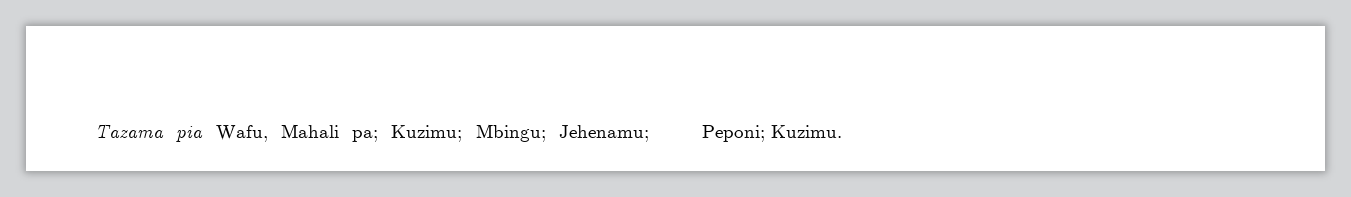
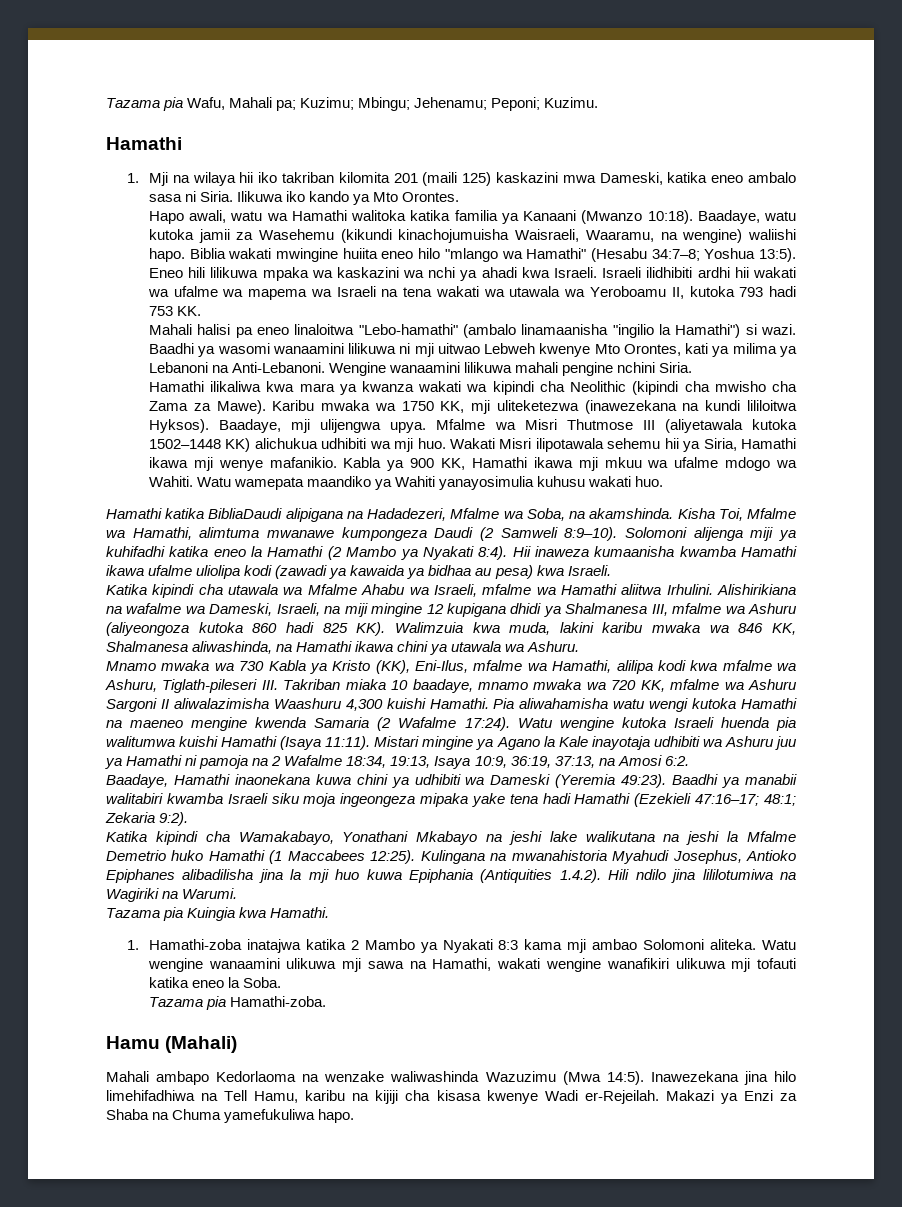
(842, 131) none -> [106,137,182,150] [127,172,796,186] [148,191,460,205] [148,210,796,224] [148,229,797,243] [148,248,796,262] [148,267,797,281] [147,286,797,300] [148,306,202,316] [148,324,797,338] [148,343,797,357] [148,362,693,376] [148,381,798,395] [148,400,797,414] [148,419,798,433] [148,438,796,452] [148,457,798,471] [148,476,664,490] [106,508,797,522] [106,527,796,541] [106,546,798,560] [106,565,611,579] [106,584,797,598] [106,603,797,617] [106,622,796,636] [106,641,580,655] [106,660,796,674] [105,679,798,693] [106,698,797,712] [106,717,797,731] [106,736,798,750] [105,755,689,769] [106,774,797,788] [106,793,796,807] [105,812,189,826] [106,831,796,845] [106,850,796,864] [106,869,797,883] [106,888,238,902] [106,907,330,921] [127,939,797,953] [147,958,796,972] [148,977,282,988] [148,996,327,1010] [106,1036,238,1053] [106,1071,797,1085] [106,1090,798,1104] [106,1109,355,1123] // Hamathi // 1. Mji na wilaya hii iko takriban kilomita 201 (maili 125) kaskazini mwa Dameski, katika eneo ambalo sasa ni Siria. Ilikuwa iko kando ya Mto Orontes. // Hapo awali, watu wa Hamathi walitoka katika familia ya Kanaani (Mwanzo 10:18). Baadaye, watu kutoka jamii za Wasehemu (kikundi kinachojumuisha Waisraeli, Waaramu, na wengine) waliishi hapo. Biblia wakati mwingine huiita eneo hilo "mlango wa Hamathi" (Hesabu 34:7–8; Yoshua 13:5). Eneo hili lilikuwa mpaka wa kaskazini wa nchi ya ahadi kwa Israeli. Israeli ilidhibiti ardhi hii wakati wa ufalme wa mapema wa Israeli na tena wakati wa utawala wa Yeroboamu II, kutoka 793 hadi 753 KK. // Mahali halisi pa eneo linaloitwa "Lebo-hamathi" (ambalo linamaanisha "ingilio la Hamathi") si wazi. Baadhi ya wasomi wanaamini lilikuwa ni mji uitwao Lebweh kwenye Mto Orontes, kati ya milima ya Lebanoni na Anti-Lebanoni. Wengine wanaamini lilikuwa mahali pengine nchini Siria. // Hamathi ilikaliwa kwa mara ya kwanza wakati wa kipindi cha Neolithic (kipindi cha mwisho cha Zama za Mawe). Karibu mwaka wa 1750 KK, mji uliteketezwa (inawezekana na kundi lililoitwa Hyksos). Baadaye, mji ulijengwa upya. Mfalme wa Misri Thutmose III (aliyetawala kutoka 1502–1448 KK) alichukua udhibiti wa mji huo. Wakati Misri ilipotawala sehemu hii ya Siria, Hamathi ikawa mji wenye mafanikio. Kabla ya 900 KK, Hamathi ikawa mji mkuu wa ufalme mdogo wa Wahiti. Watu wamepata maandiko ya Wahiti yanayosimulia kuhusu wakati huo. // Hamathi katika BibliaDaudi alipigana na Hadadezeri, Mfalme wa Soba, na akamshinda. Kisha Toi, Mfalme wa Hamathi, alimtuma mwanawe kumpongeza Daudi (2 Samweli 8:9–10). Solomoni alijenga miji ya kuhifadhi katika eneo la Hamathi (2 Mambo ya Nyakati 8:4). Hii inaweza kumaanisha kwamba Hamathi ikawa ufalme uliolipa kodi (zawadi ya kawaida ya bidhaa au pesa) kwa Israeli. // Katika kipindi cha utawala wa Mfalme Ahabu wa Israeli, mfalme wa Hamathi aliitwa Irhulini. Alishirikiana na wafalme wa Dameski, Israeli, na miji mingine 12 kupigana dhidi ya Shalmanesa III, mfalme wa Ashuru (aliyeongoza kutoka 860 hadi 825 KK). Walimzuia kwa muda, lakini karibu mwaka wa 846 KK, Shalmanesa aliwashinda, na Hamathi ikawa chini ya utawala wa Ashuru. // Mnamo mwaka wa 730 Kabla ya Kristo (KK), Eni-Ilus, mfalme wa Hamathi, alilipa kodi kwa mfalme wa Ashuru, Tiglath-pileseri III. Takriban miaka 10 baadaye, mnamo mwaka wa 720 KK, mfalme wa Ashuru Sargoni II aliwalazimisha Waashuru 4,300 kuishi Hamathi. Pia aliwahamisha watu wengi kutoka Hamathi na maeneo mengine kwenda Samaria (2 Wafalme 17:24). Watu wengine kutoka Israeli huenda pia walitumwa kuishi Hamathi (Isaya 11:11). Mistari mingine ya Agano la Kale inayotaja udhibiti wa Ashuru juu ya Hamathi ni pamoja na 2 Wafalme 18:34, 19:13, Isaya 10:9, 36:19, 37:13, na Amosi 6:2. // Baadaye, Hamathi inaonekana kuwa chini ya udhibiti wa Dameski (Yeremia 49:23). Baadhi ya manabii walitabiri kwamba Israeli siku moja ingeongeza mipaka yake tena hadi Hamathi (Ezekieli 47:16–17; 48:1; Zekaria 9:2). // Katika kipindi cha Wamakabayo, Yonathani Mkabayo na jeshi lake walikutana na jeshi la Mfalme Demetrio huko Hamathi (1 Maccabees 12:25). Kulingana na mwanahistoria Myahudi Josephus, Antioko Epiphanes alibadilisha jina la mji huo kuwa Epiphania (Antiquities 1.4.2). Hili ndilo jina lililotumiwa na Wagiriki na Warumi. // Tazama pia Kuingia kwa Hamathi. // 1. Hamathi-zoba inatajwa katika 2 Mambo ya Nyakati 8:3 kama mji ambao Solomoni aliteka. Watu wengine wanaamini ulikuwa mji sawa na Hamathi, wakati wengine wanafikiri ulikuwa mji tofauti katika eneo la Soba. // Tazama pia Hamathi-zoba. // Hamu (Mahali) // Mahali ambapo Kedorlaoma na wenzake waliwashinda Wazuzimu (Mwa 14:5). Inawezekana jina hilo limehifadhiwa na Tell Hamu, karibu na kijiji cha kisasa kwenye Wadi er-Rejeilah. Makazi ya Enzi za Shaba na Chuma yamefukuliwa hapo.

